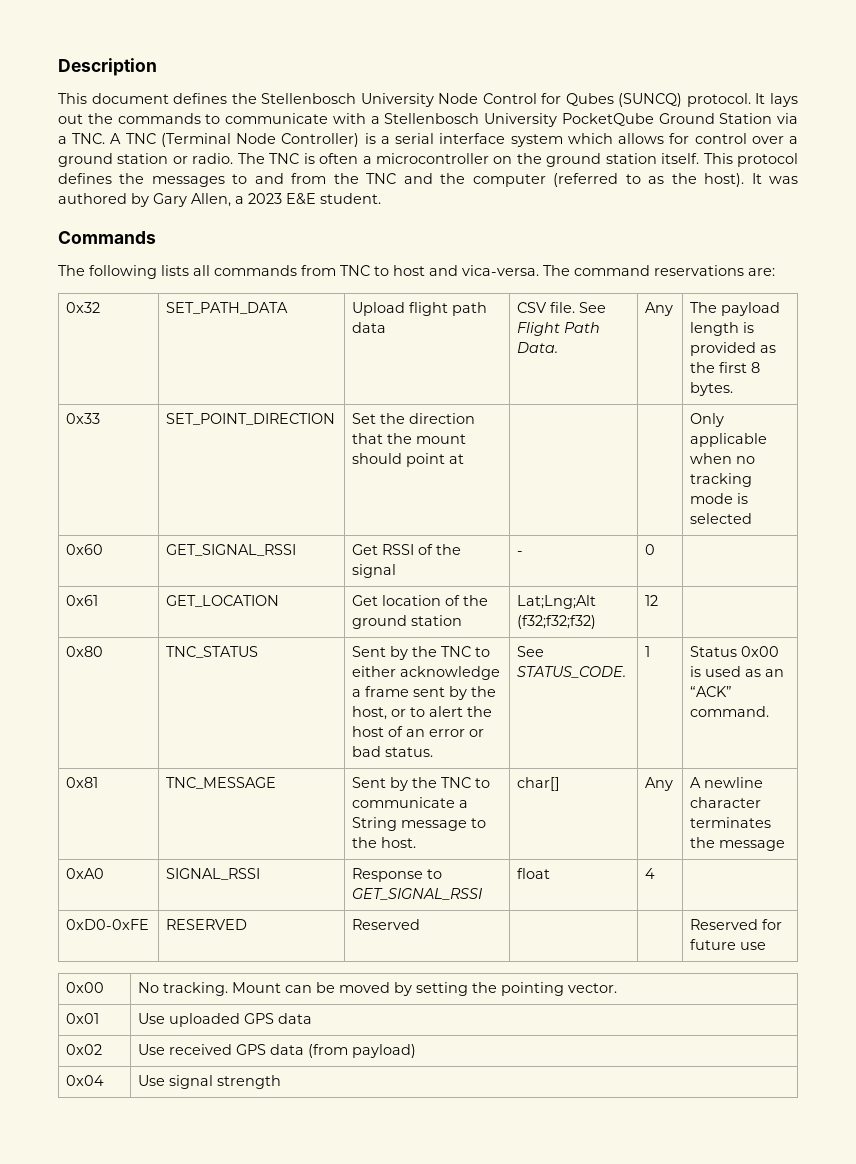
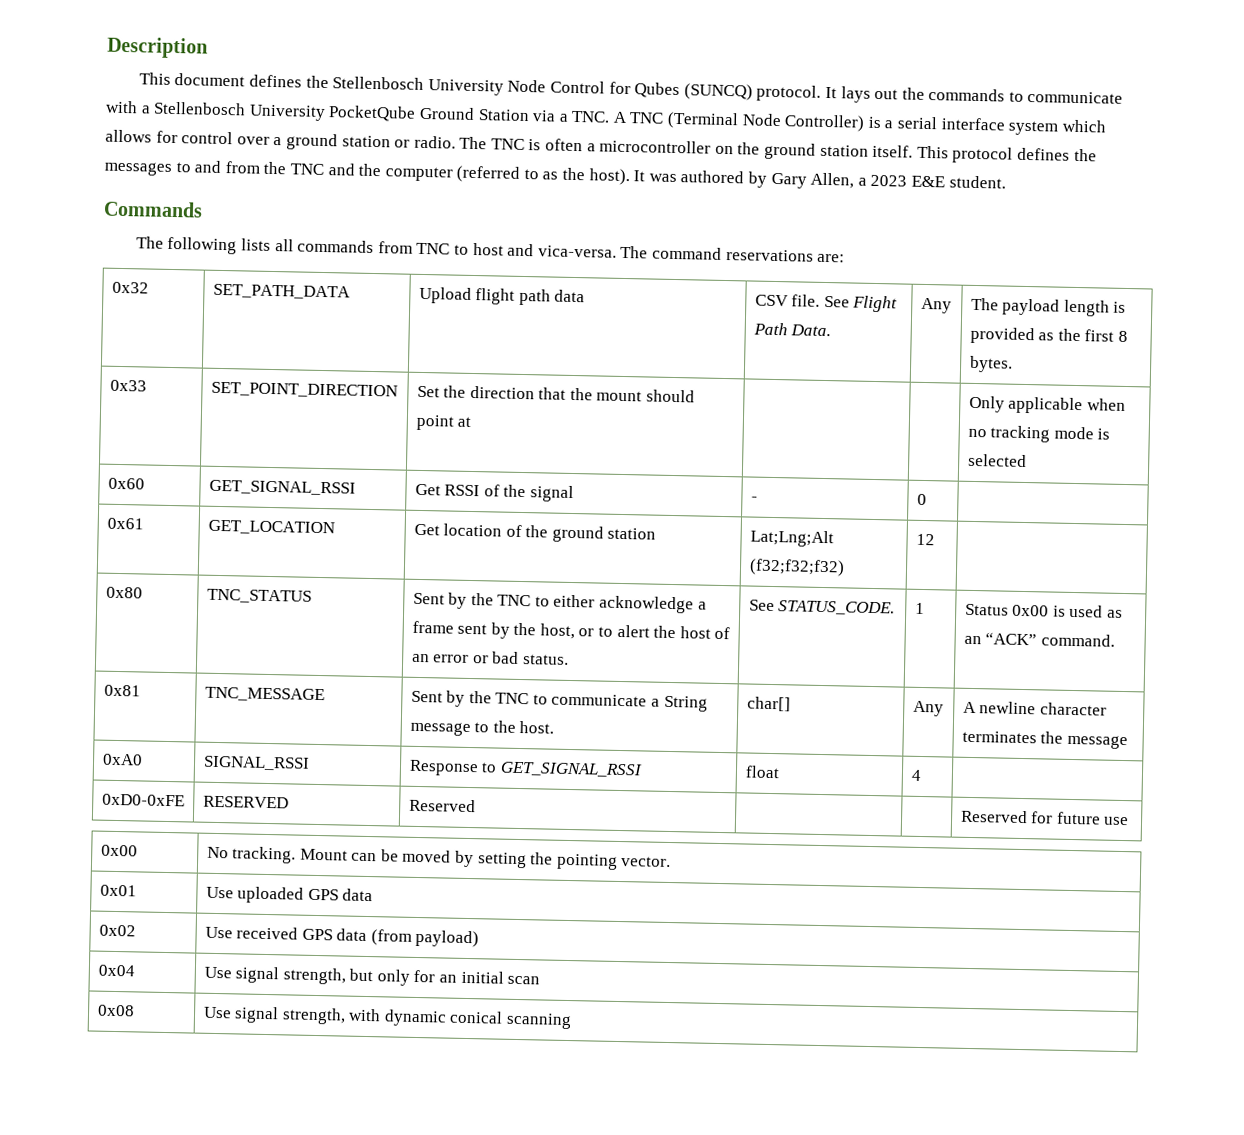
[217,1075,282,1089] strength -> [282,967,541,986] [96,1004,135,1017] [202,1006,573,1030] strength, but only for an initial scan // 0x08 | Use signal strength, with dynamic conical scanning

